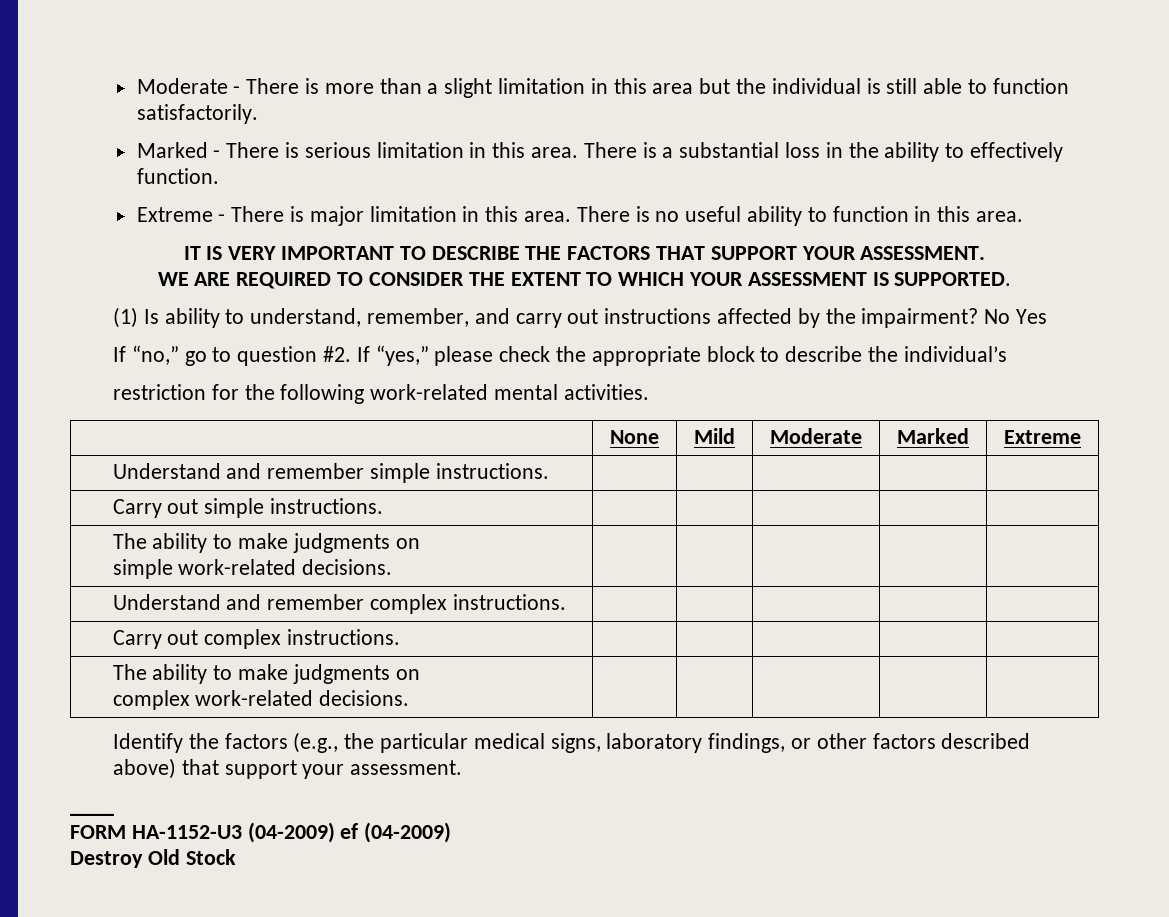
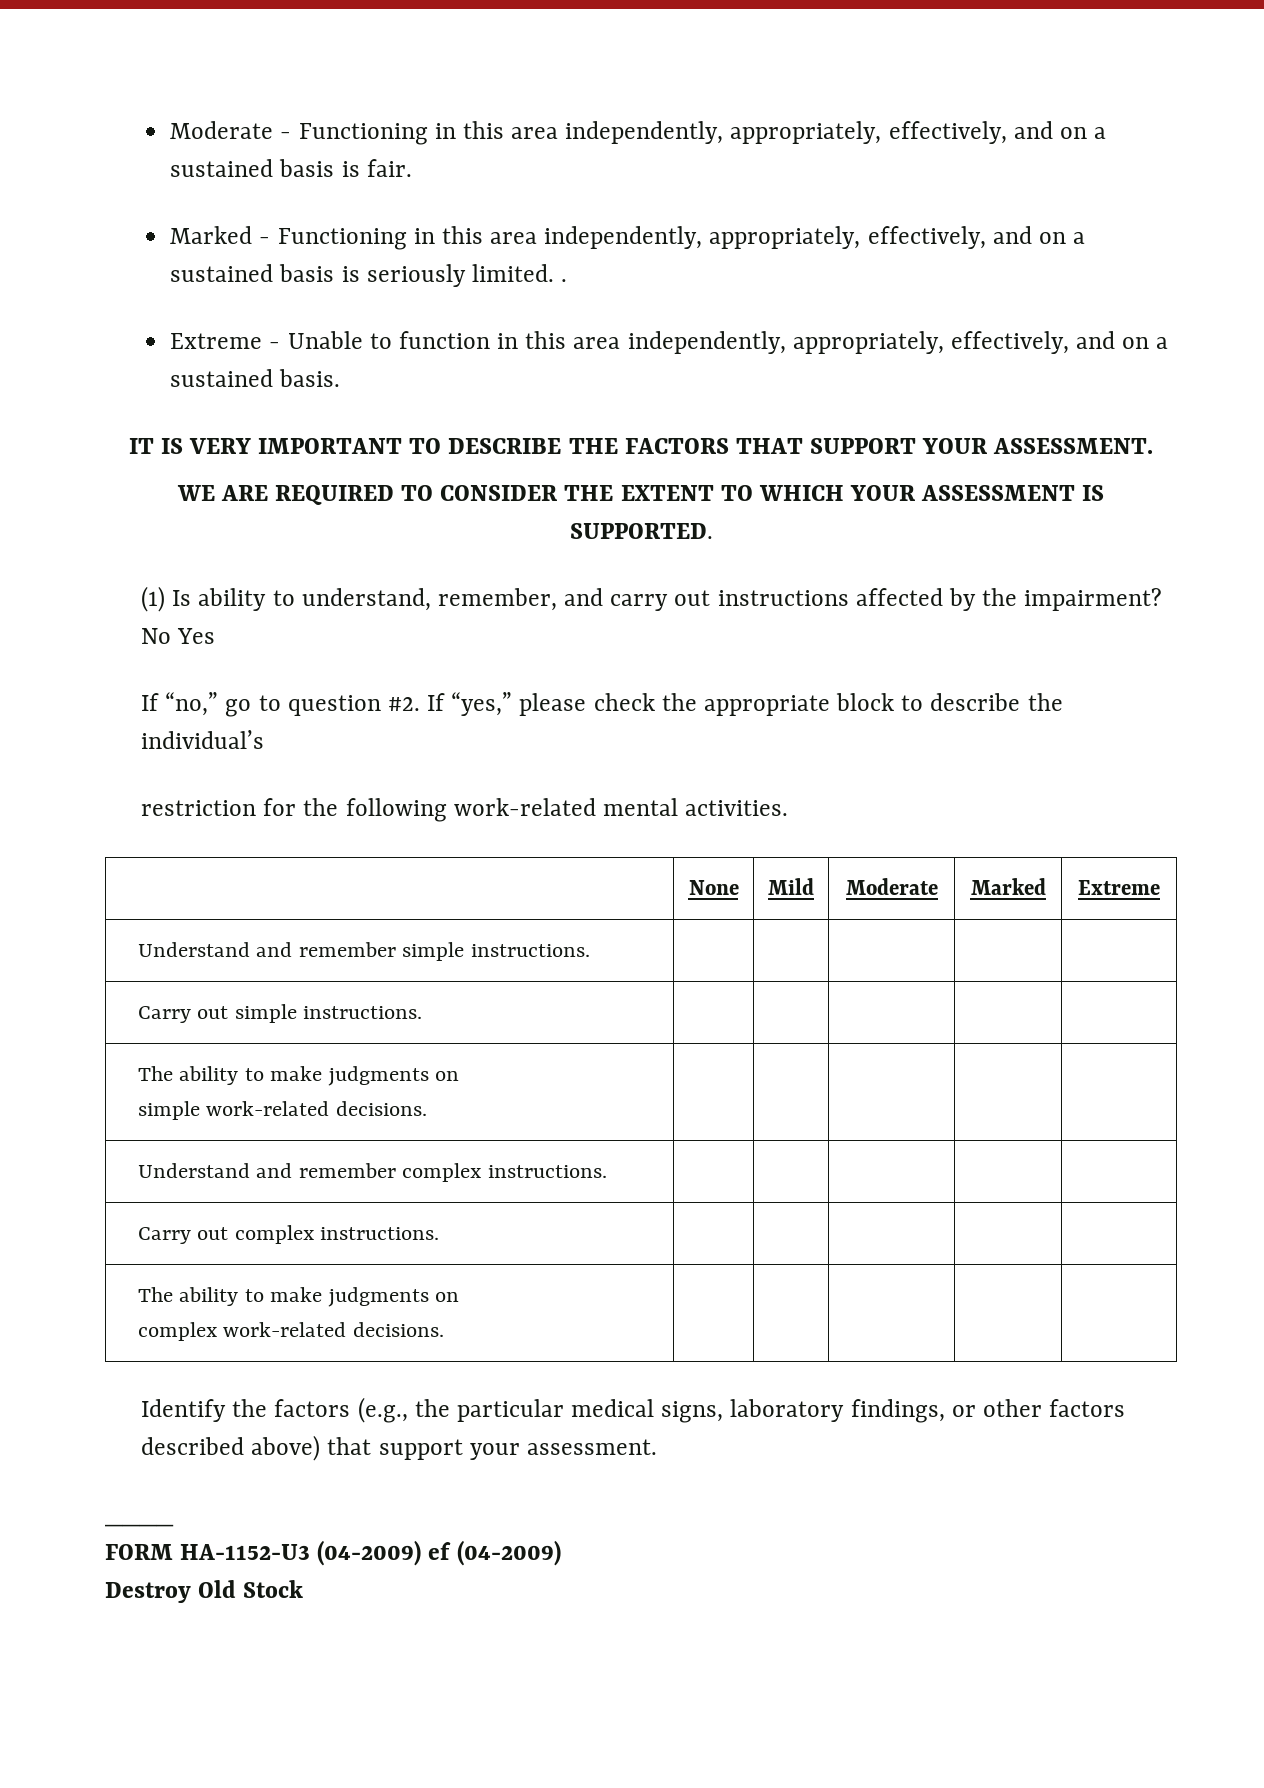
[246,78,1069,98] [136,104,258,124] [136,142,1064,162] [136,168,219,184] [136,206,1024,226] There is more than a slight limitation in this area but the individual is still able to function satisfactorily. // Marked - There is serious limitation in this area. There is a substantial loss in the ability to effectively function. // Extreme - There is major limitation in this area. There is no useful ability to function in this area. -> [298,121,1107,145] [170,159,412,177] [170,226,1086,250] [170,264,568,287] [170,331,1169,354] [170,369,341,387] Functioning in this area independently, appropriately, effectively, and on a sustained basis is fair. // Marked - Functioning in this area independently, appropriately, effectively, and on a sustained basis is seriously limited. . // Extreme - Unable to function in this area independently, appropriately, effectively, and on a sustained basis.

